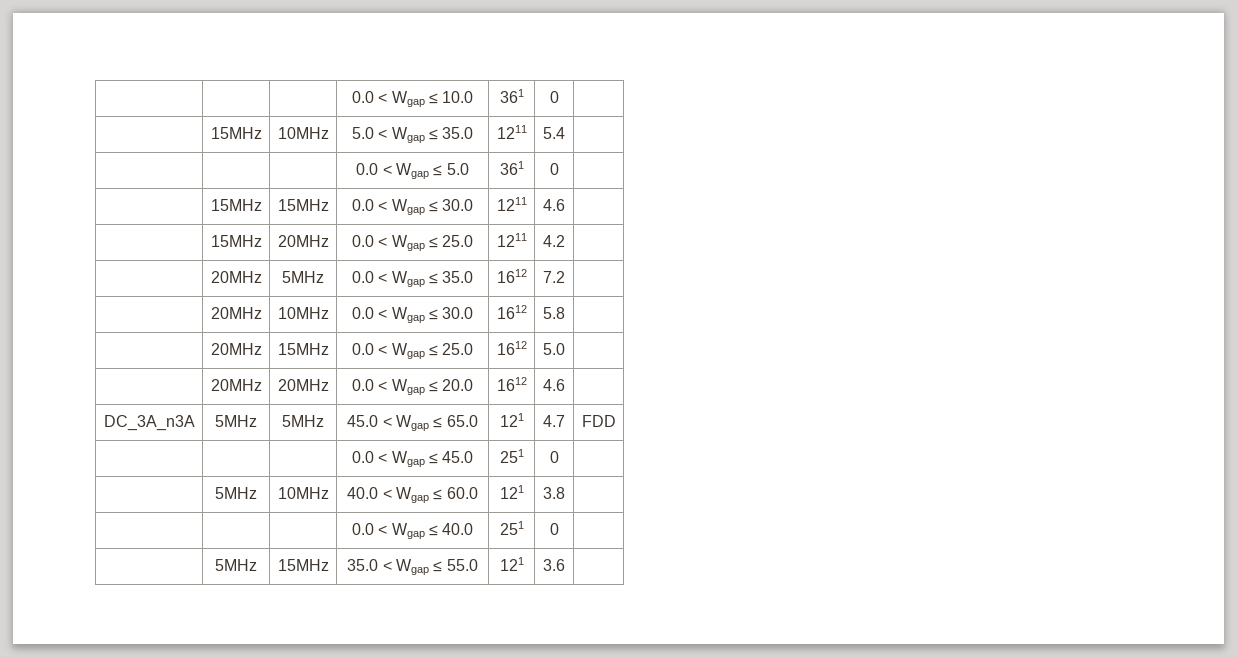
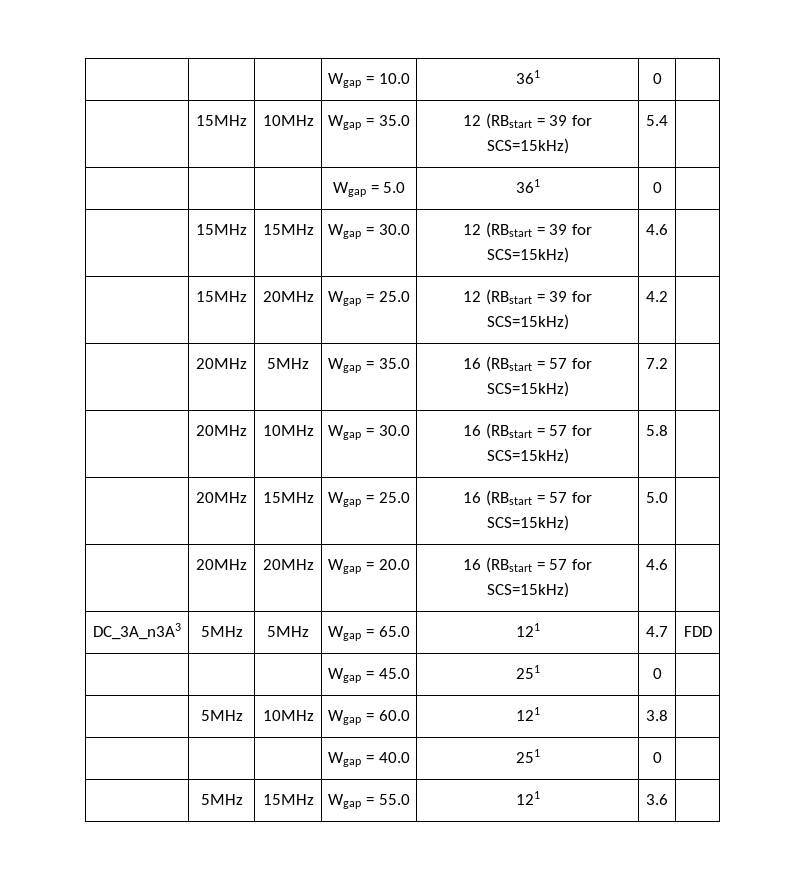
[351,91,438,107] | | | 0.0 < Wgap ≤ -> [328,73,374,88] | | | Wgap =
[351,127,474,143] [496,125,527,139] [543,127,565,139] [356,163,443,179] 5.0 < Wgap ≤ 35.0 | 1211 | 5.4 | // | | | 0.0 < Wgap ≤ -> [328,115,410,130] [463,113,592,129] [486,138,569,154] [646,115,668,126] [332,182,379,197] Wgap = 35.0 | 12 (RBstart = 39 for SCS=15kHz) | 5.4 | // | | | Wgap =
[351,199,474,215] [496,197,527,211] [543,199,565,211] [210,235,262,247] [277,235,329,247] [351,235,474,251] [496,233,527,247] [543,235,565,247] [210,271,262,283] [282,271,324,283] [351,271,474,287] [496,269,527,283] [543,271,565,283] [210,307,262,319] [277,307,329,319] [351,307,474,323] [496,305,527,319] [543,307,565,319] [210,343,262,355] [277,343,329,355] [351,343,474,359] [496,341,527,355] [543,343,565,355] [210,379,262,391] [277,379,329,391] [351,379,474,395] [496,377,527,391] [543,379,565,391] [103,415,195,431] 0.0 < Wgap ≤ 30.0 | 1211 | 4.6 | // | 15MHz | 20MHz | 0.0 < Wgap ≤ 25.0 | 1211 | 4.2 | // | 20MHz | 5MHz | 0.0 < Wgap ≤ 35.0 | 1612 | 7.2 | // | 20MHz | 10MHz | 0.0 < Wgap ≤ 30.0 | 1612 | 5.8 | // | 20MHz | 15MHz | 0.0 < Wgap ≤ 25.0 | 1612 | 5.0 | // | 20MHz | 20MHz | 0.0 < Wgap ≤ 20.0 | 1612 | 4.6 | // DC_3A_n3A -> [328,224,410,239] [463,222,592,238] [486,247,569,263] [646,224,668,235] [196,291,247,302] [262,291,314,302] [328,291,410,306] [463,289,592,305] [486,314,569,330] [646,291,668,302] [196,358,247,369] [267,358,309,369] [328,358,410,373] [463,356,592,372] [486,381,569,397] [646,358,668,369] [196,425,247,436] [262,425,314,436] [328,425,410,440] [463,423,592,439] [486,448,569,464] [646,425,668,436] [196,492,247,503] [262,492,314,503] [328,492,410,507] [463,490,592,506] [486,515,569,531] [646,492,668,503] [196,559,247,570] [262,559,314,570] [328,559,410,574] [463,557,592,573] [486,582,569,598] [646,559,668,570] [93,623,181,640] Wgap = 30.0 | 12 (RBstart = 39 for SCS=15kHz) | 4.6 | // | 15MHz | 20MHz | Wgap = 25.0 | 12 (RBstart = 39 for SCS=15kHz) | 4.2 | // | 20MHz | 5MHz | Wgap = 35.0 | 16 (RBstart = 57 for SCS=15kHz) | 7.2 | // | 20MHz | 10MHz | Wgap = 30.0 | 16 (RBstart = 57 for SCS=15kHz) | 5.8 | // | 20MHz | 15MHz | Wgap = 25.0 | 16 (RBstart = 57 for SCS=15kHz) | 5.0 | // | 20MHz | 20MHz | Wgap = 20.0 | 16 (RBstart = 57 for SCS=15kHz) | 4.6 | // DC_3A_n3A3
[347,415,443,431] 45.0 < Wgap ≤ -> [328,626,374,641] Wgap =
[351,451,438,467] 0.0 < Wgap ≤ -> [328,668,374,683] Wgap =
[347,487,443,503] 40.0 < Wgap ≤ -> [328,710,374,725] Wgap =
[351,523,438,539] 0.0 < Wgap ≤ -> [328,752,374,767] Wgap =
[347,559,443,575] 35.0 < Wgap ≤ -> [328,794,374,809] Wgap =

